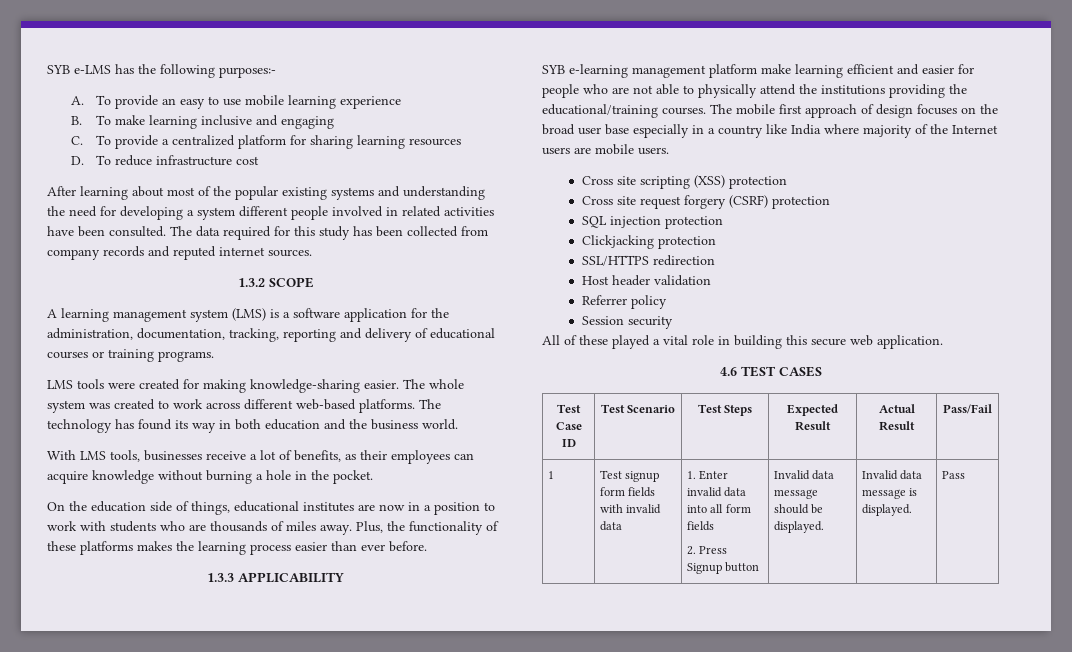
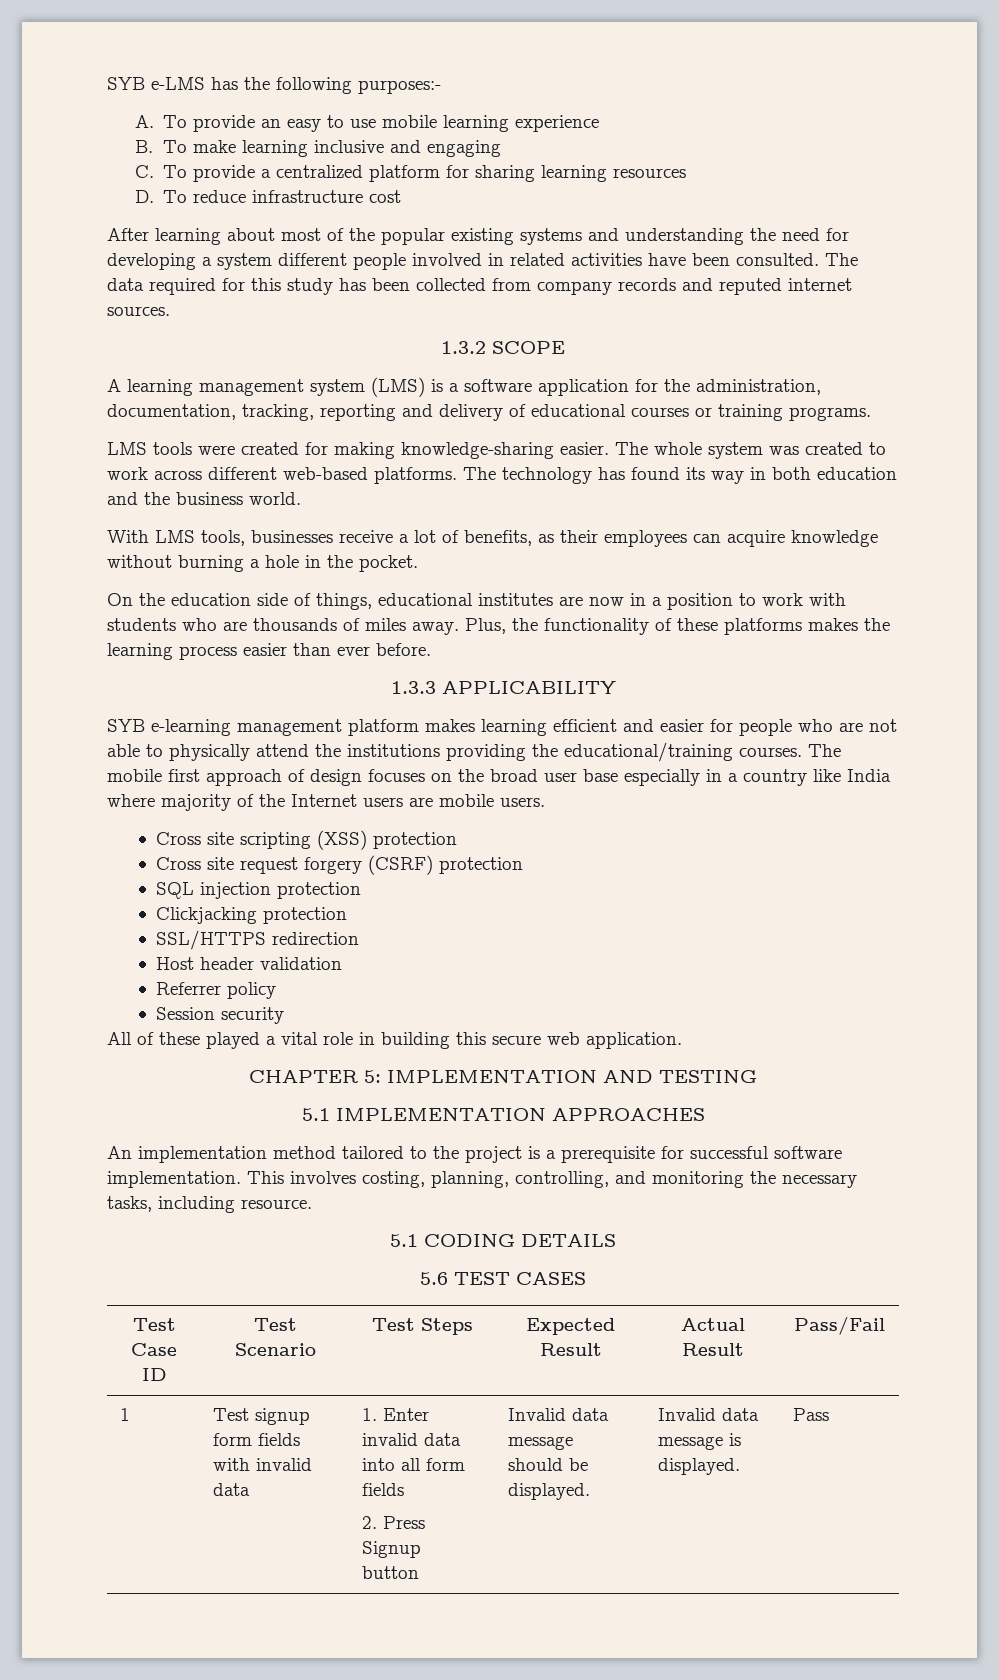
[761,64,791,74] make -> [425,719,475,732] makes
[719,367,737,376] 4.6 -> [249,1070,757,1083] [301,1108,705,1121] [107,1146,842,1163] [107,1171,857,1188] [107,1196,312,1213] [390,1234,616,1247] [420,1272,448,1285] CHAPTER 5: IMPLEMENTATION AND TESTING // 5.1 IMPLEMENTATION APPROACHES // An implementation method tailored to the project is a prerequisite for successful software implementation. This involves costing, planning, controlling, and monitoring the necessary tasks, including resource. // 5.1 CODING DETAILS // 5.6

